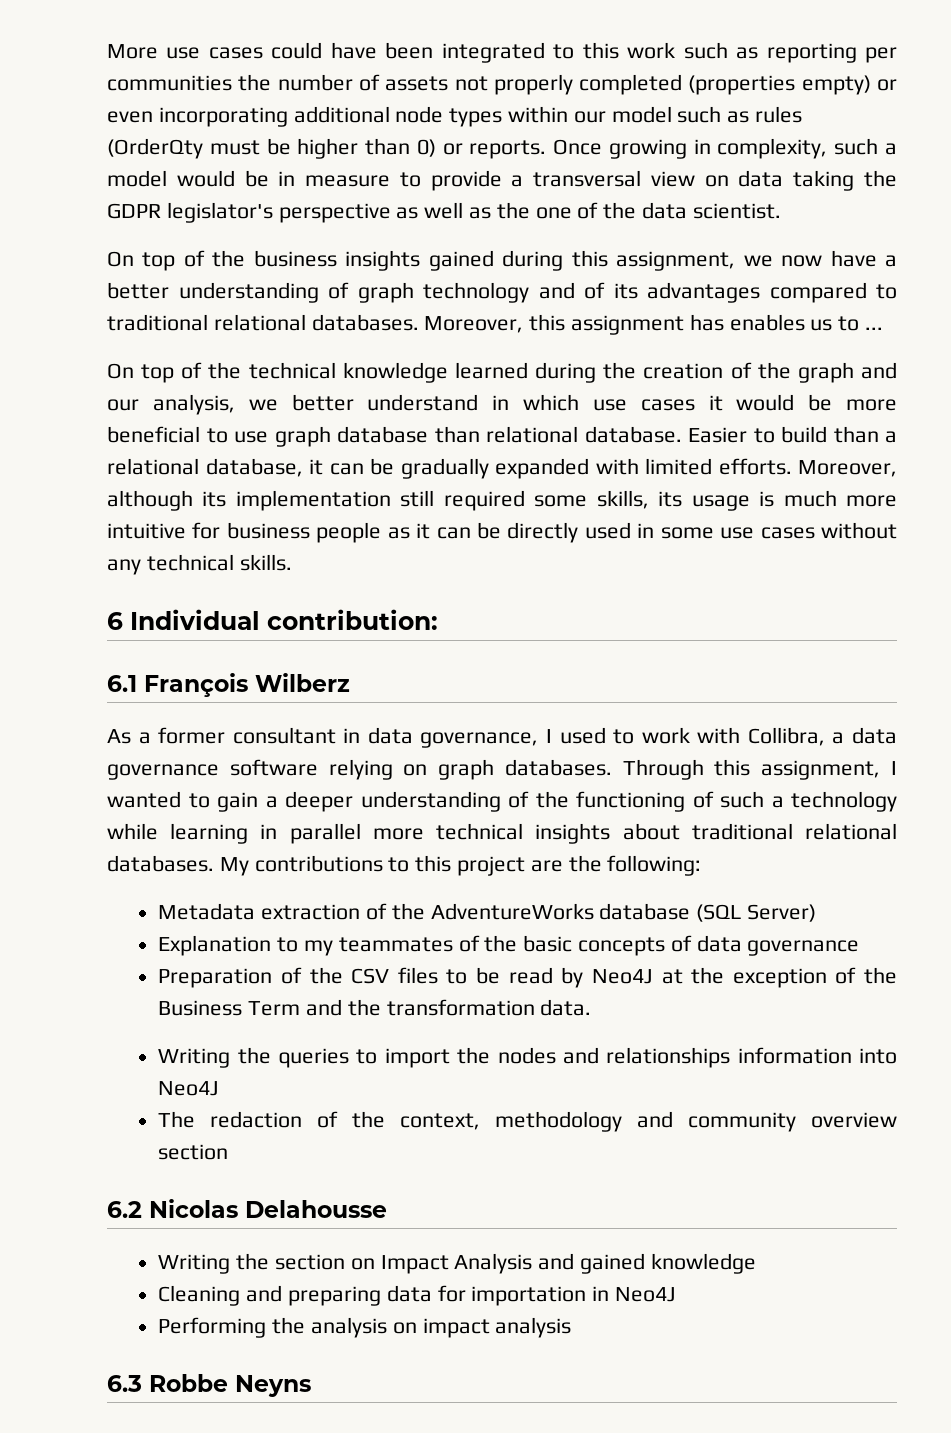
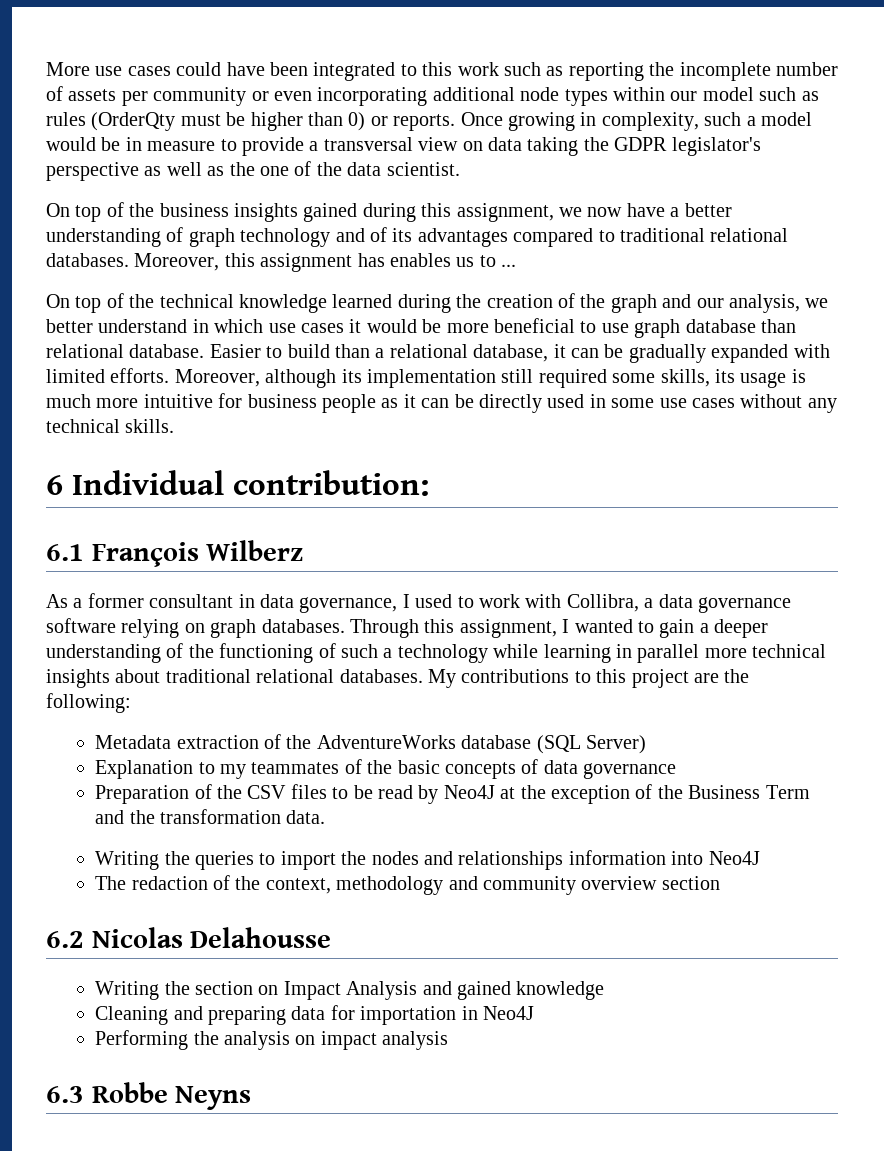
[864,47,897,63] [107,74,871,95] per communities the number of assets not properly completed (properties empty) -> [649,62,838,81] [46,86,247,106] the incomplete number of assets per community

